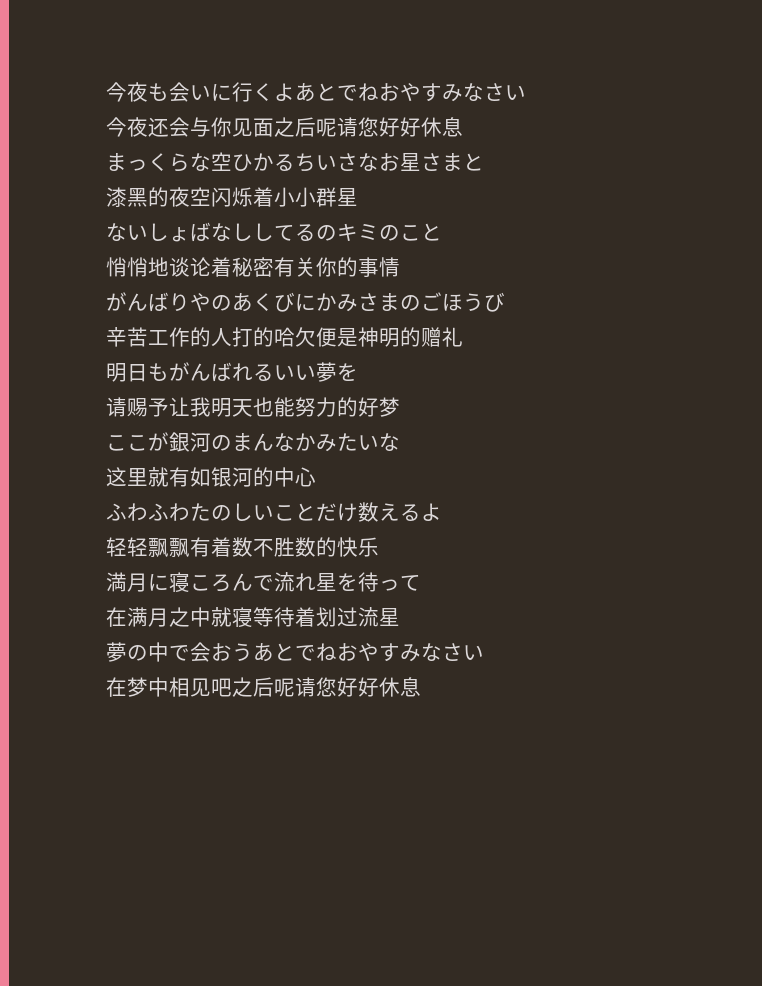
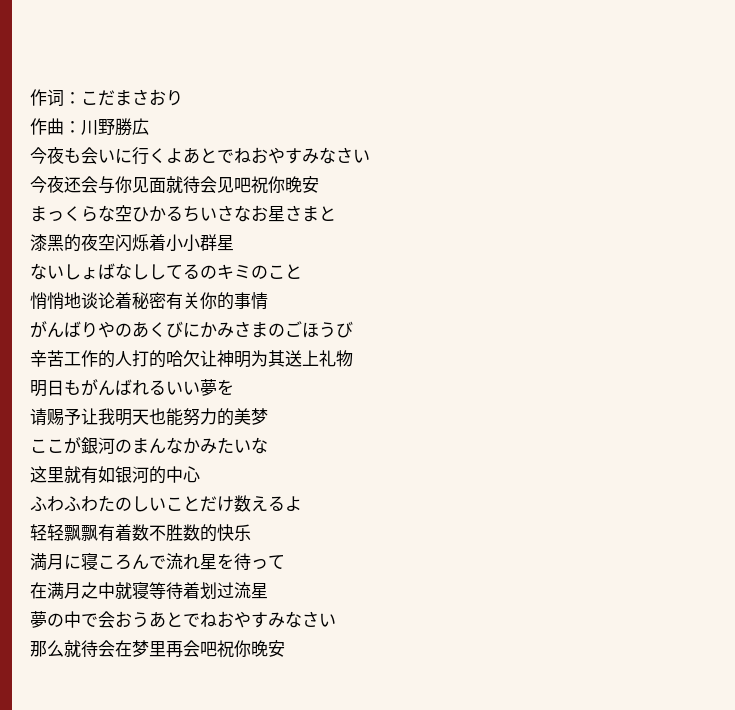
(106, 92) none -> [30,89,183,106] [30,118,149,136] 作词：こだまさおり // 作曲：川野勝広 //
[274,117,463,137] 之后呢请您好好休息 -> [166,176,319,194] 就待会见吧祝你晚安
[316,327,442,347] 便是神明的赠 -> [200,350,319,368] 让神明为其送上
(463, 337) none -> [336,350,353,367] 物
[358,397,379,417] 好 -> [234,408,251,425] 美
[106,677,421,697] 在梦中相见吧之后呢请您好好休息 -> [30,640,285,658] 那么就待会在梦里再会吧祝你晚安

